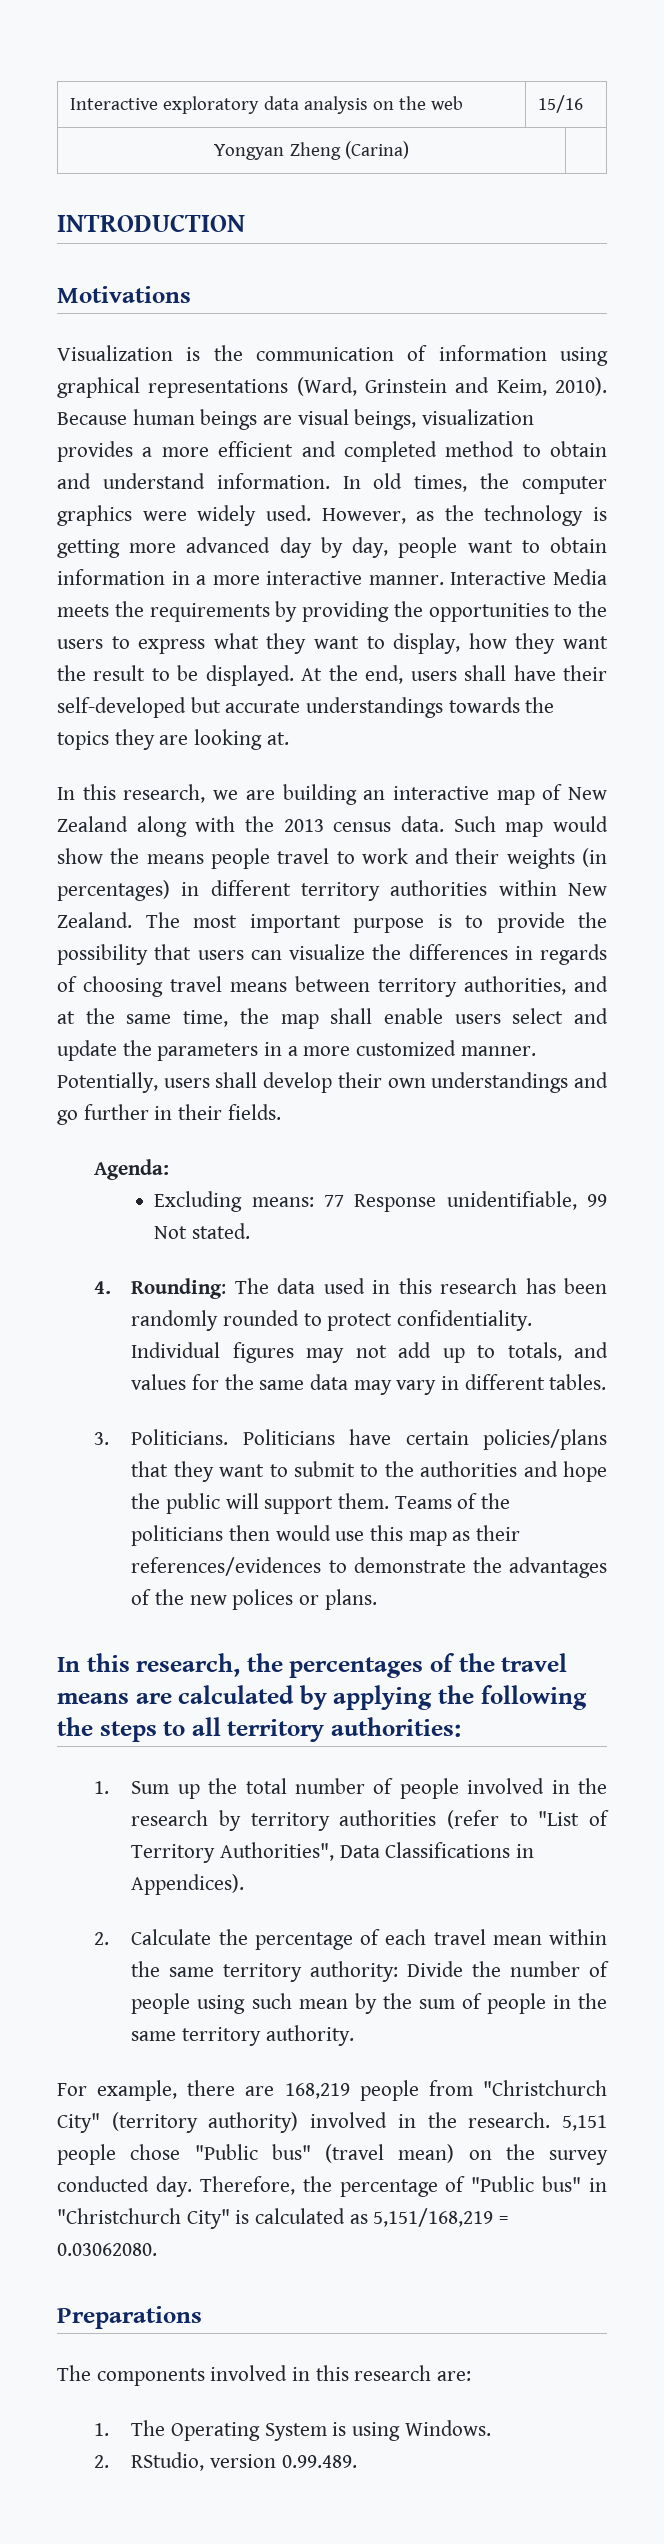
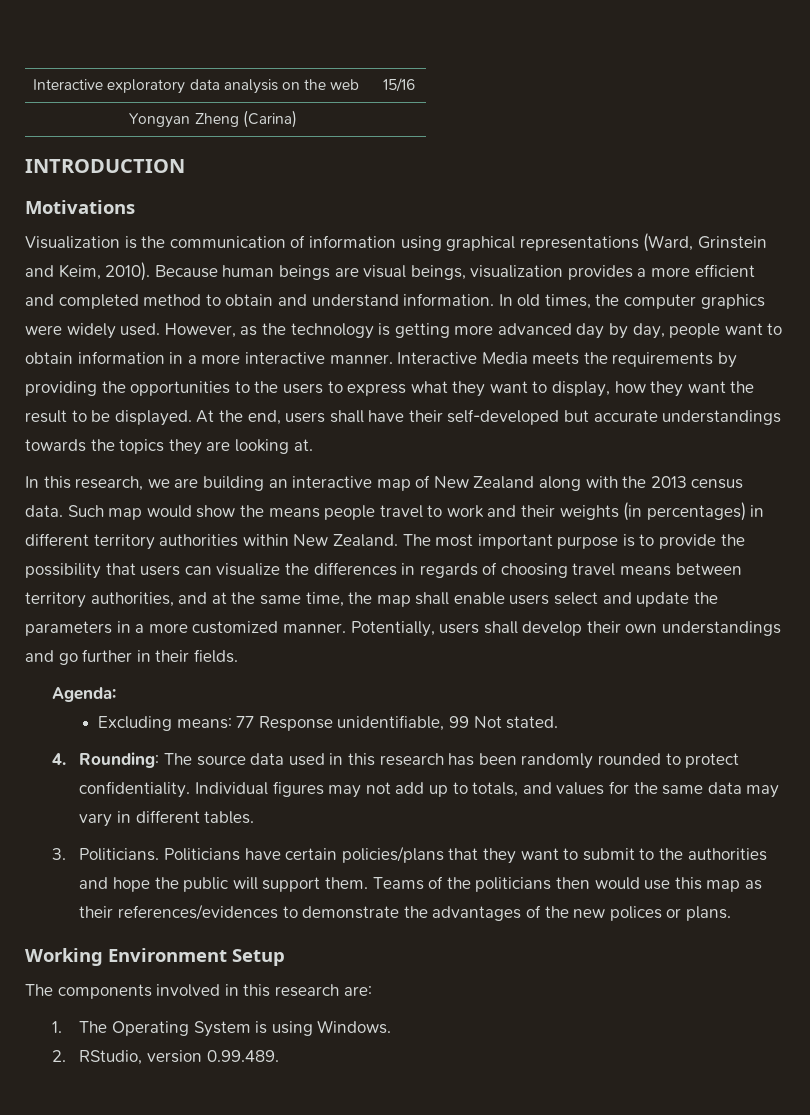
(269, 1286) none -> [196,755,246,766] source
[57,1653,568,1678] [57,1685,587,1710] [57,1717,462,1742] [94,1778,607,1799] [131,1810,609,1831] [131,1842,535,1863] [131,1874,245,1895] [94,1929,607,1950] [131,1961,609,1982] [131,1993,607,2014] [131,2025,354,2046] [57,2080,607,2101] [57,2112,607,2133] [57,2144,608,2165] [57,2176,607,2197] [57,2208,509,2229] [57,2243,157,2256] [57,2306,202,2329] In this research, the percentages of the travel means are calculated by applying the following the steps to all territory authorities: // 1. Sum up the total number of people involved in the research by territory authorities (refer to "List of Territory Authorities", Data Classifications in Appendices). // 2. Calculate the percentage of each travel mean within the same territory authority: Divide the number of people using such mean by the sum of people in the same territory authority. // For example, there are 168,219 people from "Christchurch City" (territory authority) involved in the research. 5,151 people chose "Public bus" (travel mean) on the survey conducted day. Therefore, the percentage of "Public bus" in "Christchurch City" is calculated as 5,151/168,219 = 0.03062080. // Preparations -> [25,948,285,966] Working Environment Setup

